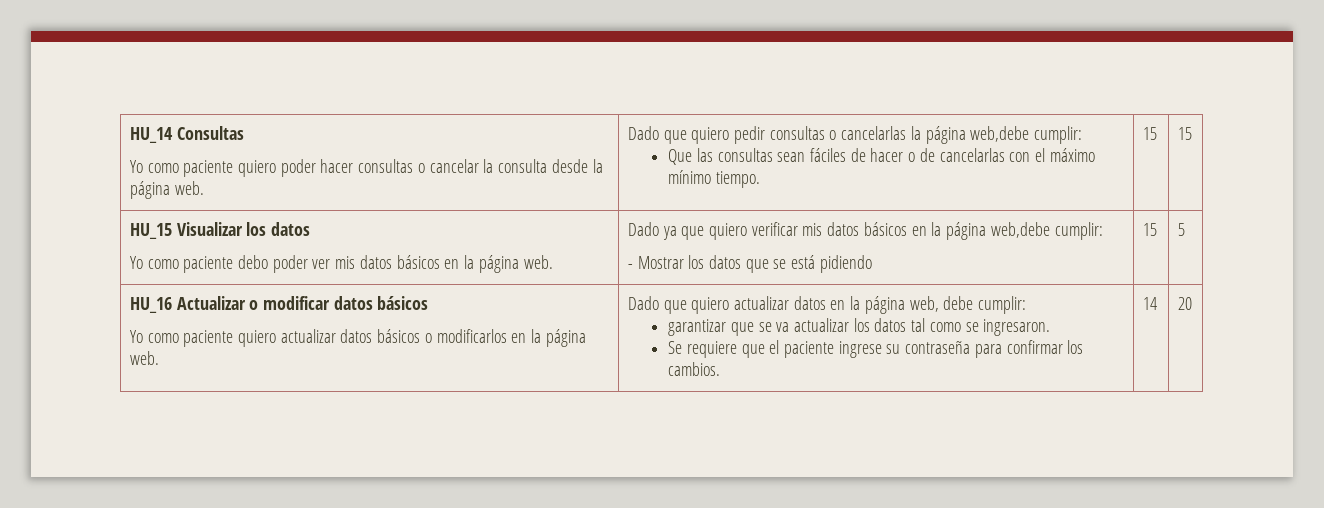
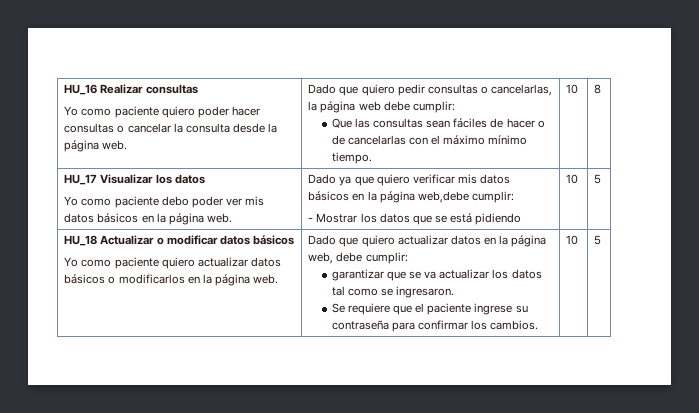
[129,126,244,143] HU_14 Consultas -> [64,84,198,95] HU_16 Realizar consultas
[841,126,1030,144] cancelarlas la página web,debe -> [490,84,552,96] [308,101,410,113] cancelarlas, la página web debe
[1142,127,1157,140] [1177,127,1192,140] [129,223,172,239] 15 | 15 // HU_15 -> [566,84,579,94] [594,84,602,94] [64,174,98,185] 10 | 8 // HU_17
[1142,223,1157,236] 15 -> [566,174,579,184] 10
[129,297,172,313] HU_16 -> [64,235,98,246] HU_18
[1142,297,1157,310] [1177,297,1192,310] 14 | 20 -> [566,235,579,245] [594,235,602,245] 10 | 5

